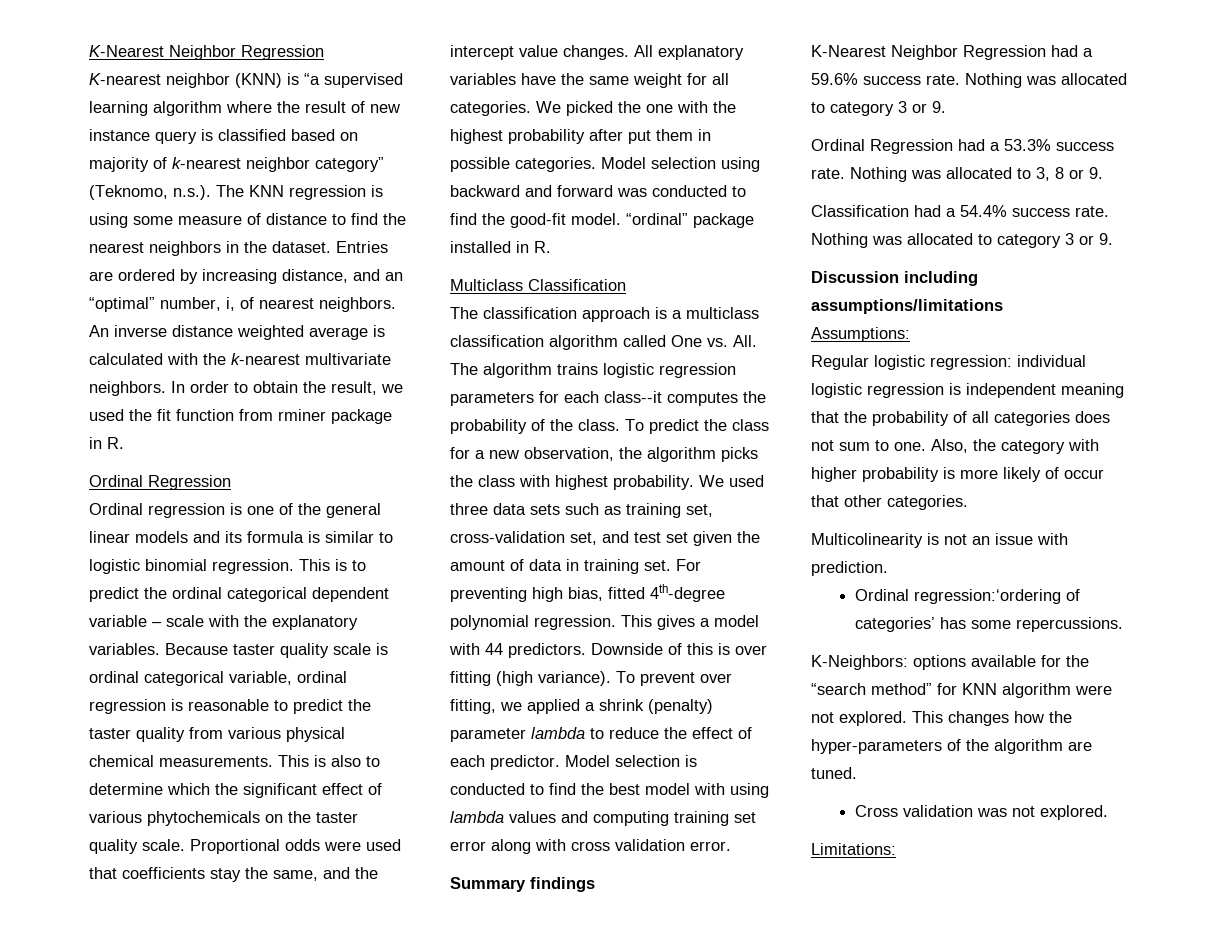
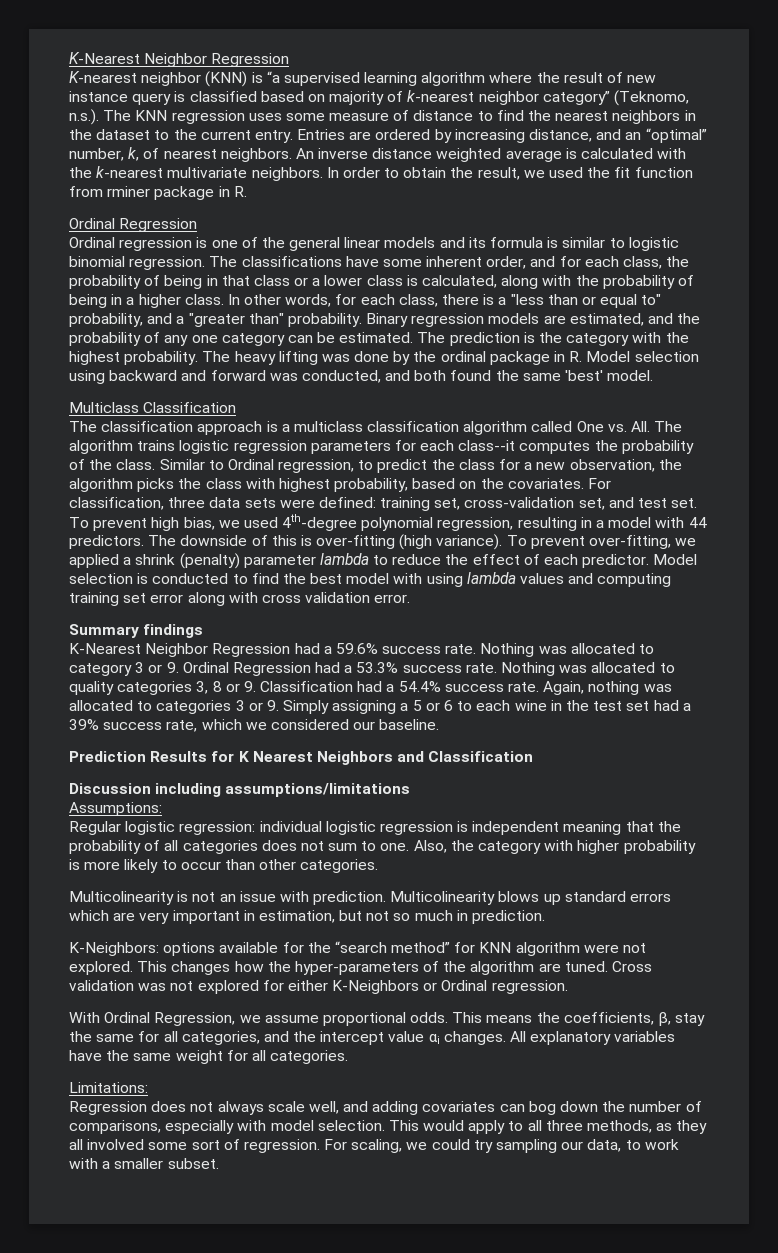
[371,185,383,197] [89,213,128,228] is using -> [248,113,282,121] uses
[272,241,331,253] dataset. -> [96,129,293,143] dataset to the current entry.
[226,297,235,311] i, -> [128,147,140,161] k,
[299,559,366,571] [89,587,389,602] [89,615,358,630] [89,643,388,658] [89,671,347,686] [89,699,371,714] [89,727,345,742] [89,755,380,767] [89,783,382,798] [89,811,358,826] [89,839,401,854] [89,867,378,882] [450,45,744,60] [450,73,729,88] [450,101,736,116] [450,129,711,144] [450,157,596,172] This is to predict the ordinal categorical dependent variable – scale with the explanatory variables. Because taster quality scale is ordinal categorical variable, ordinal regression is reasonable to predict the taster quality from various physical chemical measurements. This is also to determine which the significant effect of various phytochemicals on the taster quality scale. Proportional odds were used that coefficients stay the same, and the intercept value changes. All explanatory variables have the same weight for all categories. We picked the one with the highest probability after put them in possible categories. -> [209,256,690,269] [69,275,694,289] [69,294,662,308] [69,313,701,327] [69,332,689,346] [69,351,583,365] The classifications have some inherent order, and for each class, the probability of being in that class or a lower class is calculated, along with the probability of being in a higher class. In other words, for each class, there is a "less than or equal to" probability, and a "greater than" probability. Binary regression models are estimated, and the probability of any one category can be estimated. The prediction is the category with the highest probability. The heavy lifting was done by the ordinal package in R.
[652,185,746,197] [450,213,754,228] [450,241,551,253] conducted to find the good-fit model. “ordinal” package installed in R. -> [301,370,654,383] conducted, and both found the same 'best' model.
[625,419,644,431] To -> [159,459,374,473] Similar to Ordinal regression, to
[613,475,764,490] probability. We used -> [334,478,612,492] [69,497,164,510] probability, based on the covariates. For classification,
[565,503,621,515] such as -> [279,497,376,508] were defined:
[666,531,760,546] [450,559,701,574] [450,584,725,602] [450,615,695,630] set given the amount of data in training set. For preventing high bias, fitted 4th-degree polynomial regression. This gives -> [671,498,698,508] [69,514,592,531] set. To prevent high bias, we used 4th-degree polynomial regression, resulting in
[591,643,663,655] Downside -> [148,535,248,546] The downside
[735,645,767,655] [450,671,491,686] over fitting -> [316,535,396,549] over-fitting
[700,673,732,683] [450,699,496,714] over fitting, -> [589,535,672,549] over-fitting,
(946, 107) // -> (179, 667) none
(1031, 173) none -> [69,681,193,695] quality categories
(1103, 173) // -> (256, 686) none
[811,233,1113,248] Nothing was allocated to category 3 or 9. -> [543,681,672,695] [69,700,691,714] [69,719,440,732] [69,751,534,765] Again, nothing was allocated to categories 3 or 9. Simply assigning a 5 or 6 to each wine in the test set had a 39% success rate, which we considered our baseline. // Prediction Results for K Nearest Neighbors and Classification
[1045,467,1104,479] [811,495,839,507] of occur that -> [161,859,255,870] to occur than
[854,589,1080,604] [854,617,1123,632] // Ordinal regression:‘ordering of categories’ has some repercussions. -> [390,891,672,905] [69,910,546,924] Multicolinearity blows up standard errors which are very important in estimation, but not so much in prediction.
(857, 773) // -> (608, 966) none
[1039,805,1108,820] [811,843,896,855] explored. // Limitations: -> [197,980,568,994] [69,1012,706,1026] [69,1031,676,1045] [69,1050,349,1064] [69,1082,148,1093] [69,1101,702,1115] [69,1120,708,1134] [69,1139,679,1153] [69,1158,219,1169] explored for either K-Neighbors or Ordinal regression. // With Ordinal Regression, we assume proportional odds. This means the coefficients, β, stay the same for all categories, and the intercept value αi changes. All explanatory variables have the same weight for all categories. // Limitations: // Regression does not always scale well, and adding covariates can bog down the number of comparisons, especially with model selection. This would apply to all three methods, as they all involved some sort of regression. For scaling, we could try sampling our data, to work with a smaller subset.

